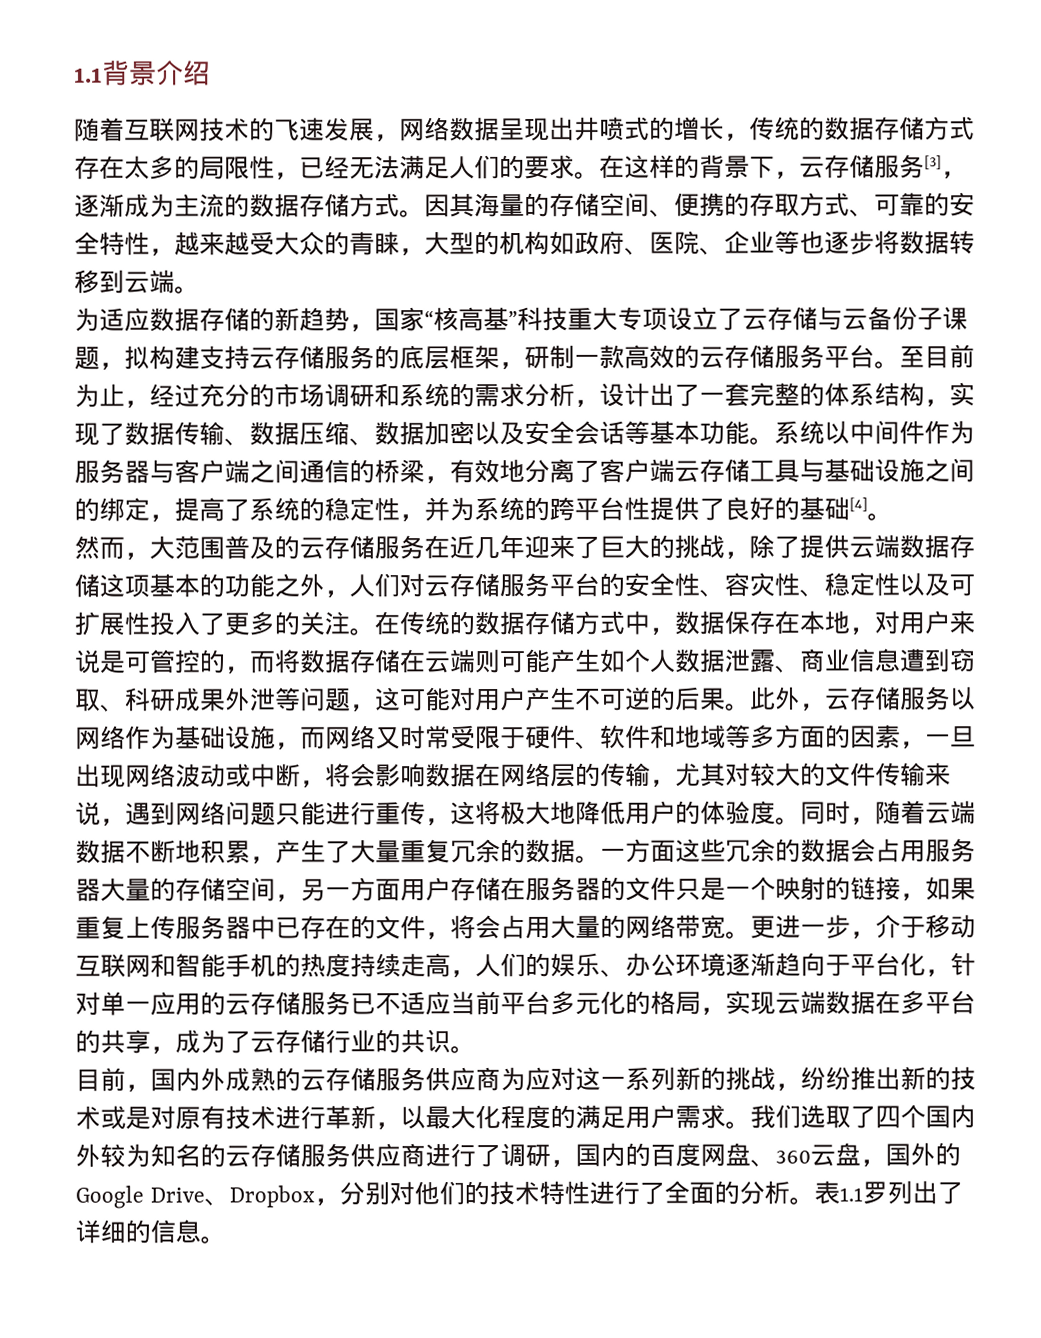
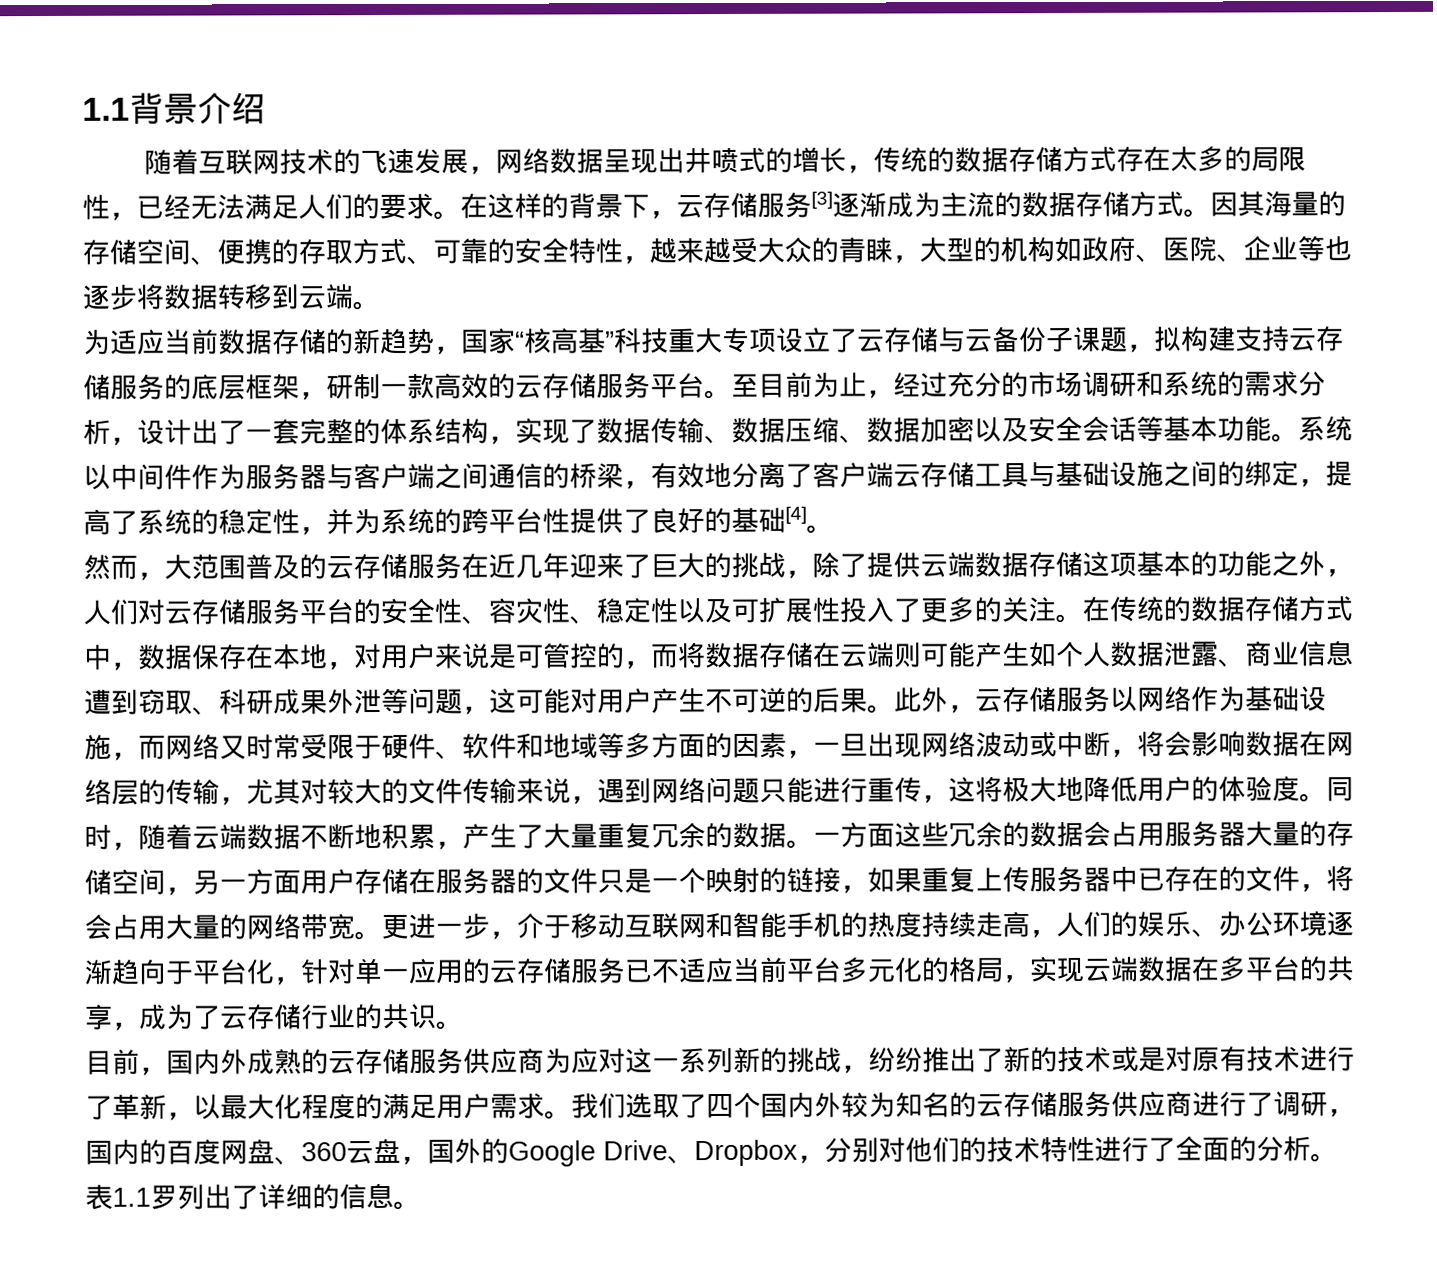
[941,171,967,180] ， -> (833, 200) none
(150, 319) none -> [164,328,219,355] 当前
(901, 1078) none -> [976,1048,1004,1073] 了
(326, 1117) none -> [85,1095,113,1120] 了

